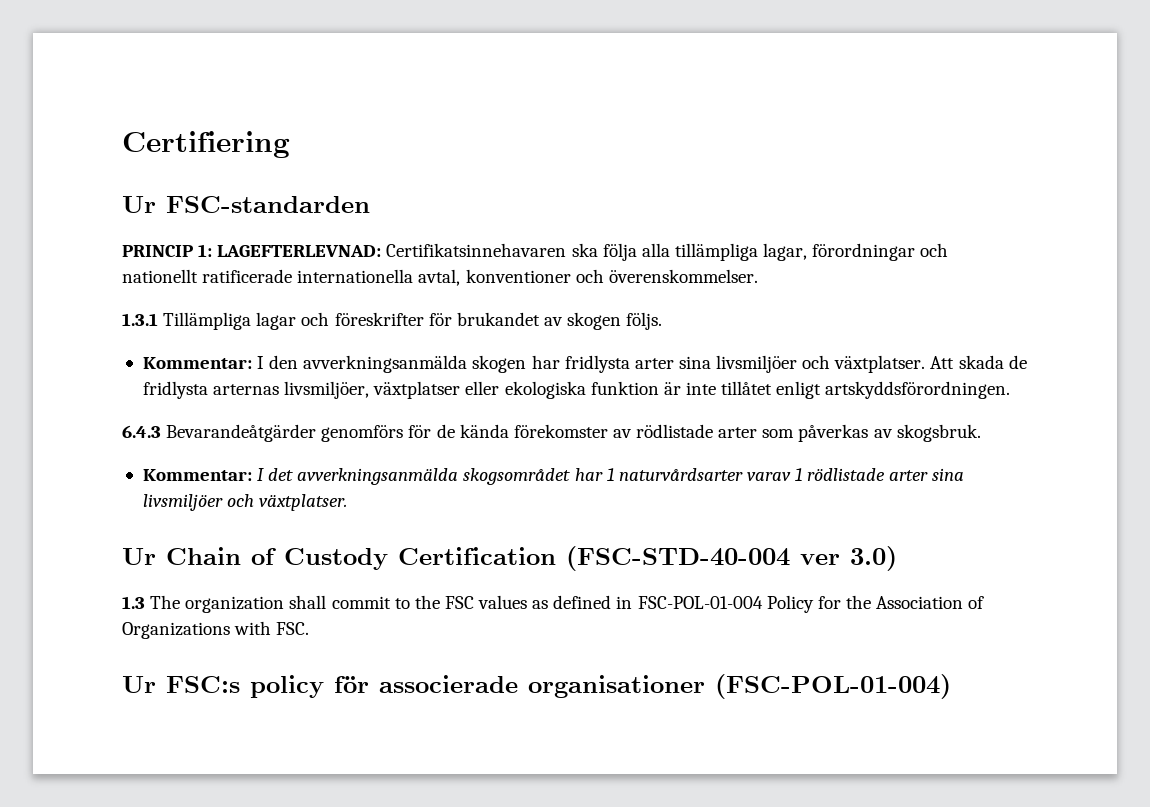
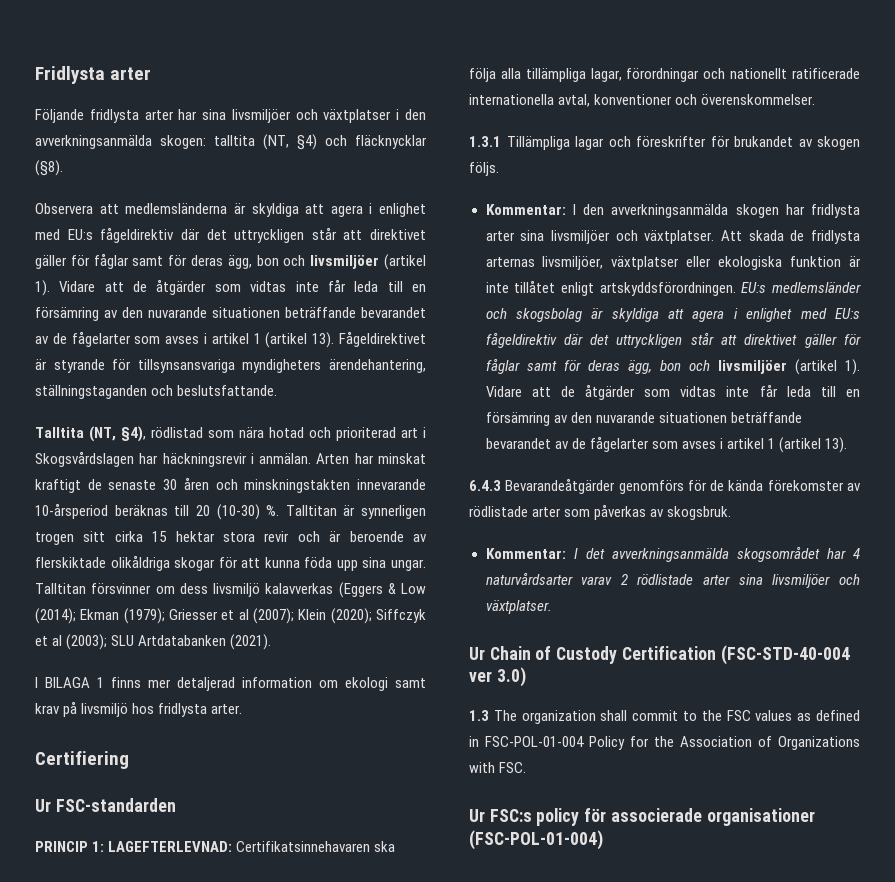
(122, 144) none -> [35,66,152,84] [35,109,426,123] [35,134,427,150] [35,160,63,176] [35,203,426,217] [35,227,426,243] [35,253,427,270] [35,279,427,296] [35,307,426,321] [35,331,427,348] [35,359,426,373] [35,385,278,399] [35,426,426,442] [35,451,426,467] [35,477,427,493] [35,503,426,520] [35,531,427,545] [35,555,426,571] [35,582,426,598] [35,608,426,624] [35,634,272,650] [35,677,426,691] [35,701,243,717] Fridlysta arter // Följande fridlysta arter har sina livsmiljöer och växtplatser i den avverkningsanmälda skogen: talltita (NT, §4) och fläcknycklar (§8). // Observera att medlemsländerna är skyldiga att agera i enlighet med EU:s fågeldirektiv där det uttryckligen står att direktivet gäller för fåglar samt för deras ägg, bon och livsmiljöer (artikel 1). Vidare att de åtgärder som vidtas inte får leda till en försämring av den nuvarande situationen beträffande bevarandet av de fågelarter som avses i artikel 1 (artikel 13). Fågeldirektivet är styrande för tillsynsansvariga myndigheters ärendehantering, ställningstaganden och beslutsfattande. // Talltita (NT, §4), rödlistad som nära hotad och prioriterad art i Skogsvårdslagen har häckningsrevir i anmälan. Arten har minskat kraftigt de senaste 30 åren och minskningstakten innevarande 10-årsperiod beräknas till 20 (10-30) %. Talltitan är synnerligen trogen sitt cirka 15 hektar stora revir och är beroende av flerskiktade olikåldriga skogar för att kunna föda upp sina ungar. Talltitan försvinner om dess livsmiljö kalavverkas (Eggers & Low (2014); Ekman (1979); Griesser et al (2007); Klein (2020); Siffczyk et al (2003); SLU Artdatabanken (2021). // I BILAGA 1 finns mer detaljerad information om ekologi samt krav på livsmiljö hos fridlysta arter. //
(1011, 390) none -> [741,282,861,293] [485,308,860,322] [485,332,861,348] [485,358,860,375] [485,384,860,400] [485,412,802,426] [485,436,847,453] EU:s medlemsländer och skogsbolag är skyldiga att agera i enlighet med EU:s fågeldirektiv där det uttryckligen står att direktivet gäller för fåglar samt för deras ägg, bon och livsmiljöer (artikel 1). Vidare att de åtgärder som vidtas inte får leda till en försämring av den nuvarande situationen beträffande bevarandet av de fågelarter som avses i artikel 1 (artikel 13).
[606,468,614,481] 1 -> [853,548,860,559] 4
[795,468,803,481] 1 -> [620,574,628,585] 2

